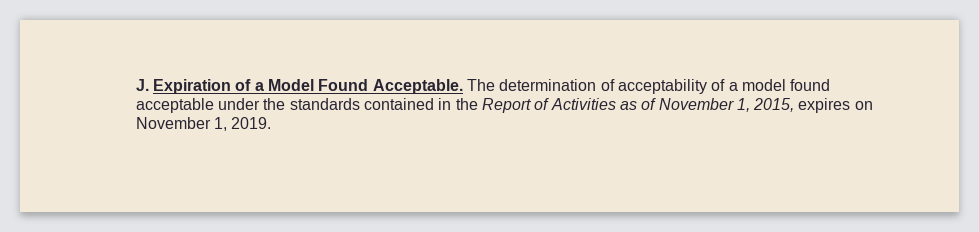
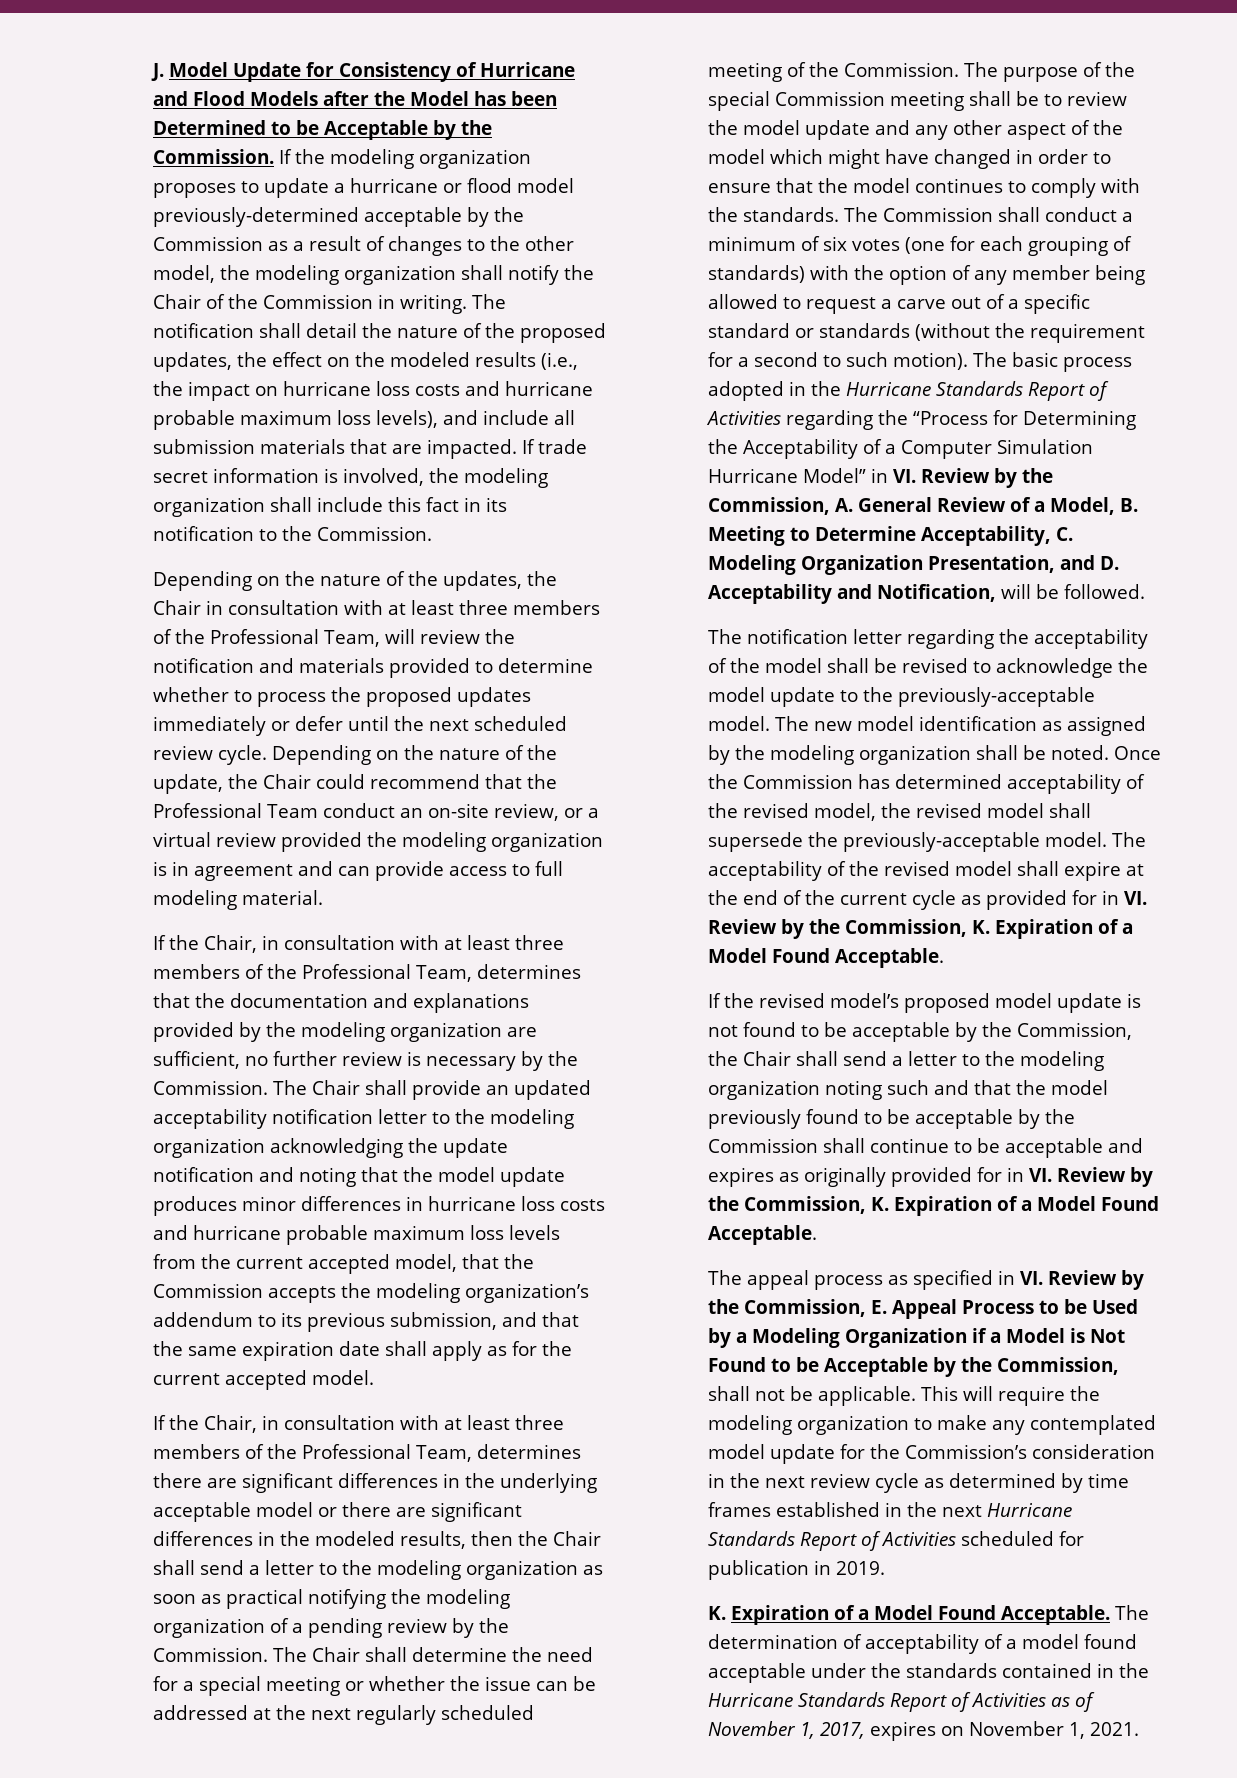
(149, 85) none -> [168,62,575,82] [152,91,557,106] [152,120,492,140] [152,149,531,169] [152,178,574,198] [152,207,524,227] [152,236,574,256] [152,265,594,285] [152,294,506,314] [152,323,606,343] [152,352,578,372] [152,381,593,401] [152,410,575,430] [152,439,587,459] [152,468,548,488] [152,497,507,517] [152,526,432,541] [152,571,557,591] [152,600,600,615] [152,629,515,647] [152,658,593,678] [152,687,531,707] [152,716,567,736] [152,745,557,765] [152,774,557,794] [152,803,599,821] [152,832,603,852] [152,861,563,881] [152,890,323,910] [152,935,564,953] [152,964,581,982] [152,993,529,1013] [152,1022,537,1042] [152,1051,578,1071] [152,1080,591,1100] [152,1109,574,1129] [152,1138,508,1158] [152,1167,565,1187] [152,1196,605,1216] [152,1225,560,1245] [152,1254,534,1274] [152,1283,589,1303] [152,1312,579,1332] [152,1341,572,1361] [152,1370,374,1390] [152,1415,564,1433] [152,1444,581,1462] [152,1473,597,1493] [152,1502,522,1522] [152,1531,601,1549] [152,1560,603,1580] [152,1589,510,1609] [152,1618,509,1638] [152,1647,593,1662] [152,1676,596,1696] [152,1705,534,1725] [707,62,1135,82] [707,91,1127,111] [707,120,1123,140] [707,149,1111,169] [707,178,1140,198] [707,207,1133,222] [707,236,1132,256] [707,265,1145,285] [707,294,1090,314] [707,323,1145,343] [707,352,1132,372] [707,381,1109,401] [705,410,1136,430] [707,439,1093,459] [707,468,1053,488] [707,497,1138,515] [707,526,1073,546] [707,555,1119,575] [707,584,1145,604] [707,629,1148,649] [707,658,1148,678] [707,687,1095,707] [707,716,1146,736] [707,745,1161,765] [707,774,1145,794] [707,803,1091,821] [707,832,1146,852] [707,861,1144,881] [707,890,1147,910] [707,919,1133,939] [707,948,944,968] [707,993,1141,1013] [707,1022,1132,1042] [707,1051,1104,1071] [707,1080,1108,1100] [707,1109,1075,1129] [707,1138,1143,1158] [707,1167,1153,1187] [707,1196,1159,1216] [707,1225,817,1245] [707,1270,1144,1290] [707,1299,1138,1319] [707,1328,1125,1348] [707,1357,1119,1377] [707,1386,1100,1406] [707,1415,1156,1435] [707,1444,1155,1464] [707,1473,1129,1493] [707,1502,1072,1517] [707,1531,1084,1551] [707,1560,885,1580] [707,1606,726,1620] Model Update for Consistency of Hurricane and Flood Models after the Model has been Determined to be Acceptable by the Commission. If the modeling organization proposes to update a hurricane or flood model previously-determined acceptable by the Commission as a result of changes to the other model, the modeling organization shall notify the Chair of the Commission in writing. The notification shall detail the nature of the proposed updates, the effect on the modeled results (i.e., the impact on hurricane loss costs and hurricane probable maximum loss levels), and include all submission materials that are impacted. If trade secret information is involved, the modeling organization shall include this fact in its notification to the Commission. // Depending on the nature of the updates, the Chair in consultation with at least three members of the Professional Team, will review the notification and materials provided to determine whether to process the proposed updates immediately or defer until the next scheduled review cycle. Depending on the nature of the update, the Chair could recommend that the Professional Team conduct an on-site review, or a virtual review provided the modeling organization is in agreement and can provide access to full modeling material. // If the Chair, in consultation with at least three members of the Professional Team, determines that the documentation and explanations provided by the modeling organization are sufficient, no further review is necessary by the Commission. The Chair shall provide an updated acceptability notification letter to the modeling organization acknowledging the update notification and noting that the model update produces minor differences in hurricane loss costs and hurricane probable maximum loss levels from the current accepted model, that the Commission accepts the modeling organization’s addendum to its previous submission, and that the same expiration date shall apply as for the current accepted model. // If the Chair, in consultation with at least three members of the Professional Team, determines there are significant differences in the underlying acceptable model or there are significant differences in the modeled results, then the Chair shall send a letter to the modeling organization as soon as practical notifying the modeling organization of a pending review by the Commission. The Chair shall determine the need for a special meeting or whether the issue can be addressed at the next regularly scheduled meeting of the Commission. The purpose of the special Commission meeting shall be to review the model update and any other aspect of the model which might have changed in order to ensure that the model continues to comply with the standards. The Commission shall conduct a minimum of six votes (one for each grouping of standards) with the option of any member being allowed to request a carve out of a specific standard or standards (without the requirement for a second to such motion). The basic process adopted in the Hurricane Standards Report of Activities regarding the “Process for Determining the Acceptability of a Computer Simulation Hurricane Model” in VI. Review by the Commission, A. General Review of a Model, B. Meeting to Determine Acceptability, C. Modeling Organization Presentation, and D. Acceptability and Notification, will be followed. // The notification letter regarding the acceptability of the model shall be revised to acknowledge the model update to the previously-acceptable model. The new model identification as assigned by the modeling organization shall be noted. Once the Commission has determined acceptability of the revised model, the revised model shall supersede the previously-acceptable model. The acceptability of the revised model shall expire at the end of the current cycle as provided for in VI. Review by the Commission, K. Expiration of a Model Found Acceptable. // If the revised model’s proposed model update is not found to be acceptable by the Commission, the Chair shall send a letter to the modeling organization noting such and that the model previously found to be acceptable by the Commission shall continue to be acceptable and expires as originally provided for in VI. Review by the Commission, K. Expiration of a Model Found Acceptable. // The appeal process as specified in VI. Review by the Commission, E. Appeal Process to be Used by a Modeling Organization if a Model is Not Found to be Acceptable by the Commission, shall not be applicable. This will require the modeling organization to make any contemplated model update for the Commission’s consideration in the next review cycle as determined by time frames established in the next Hurricane Standards Report of Activities scheduled for publication in 2019. // K.
(478, 104) none -> [707,1692,885,1707] Hurricane Standards
[753,98,795,112] 2015, -> [819,1722,865,1739] 2017,
[231,117,272,129] 2019. -> [1089,1722,1139,1736] 2021.

